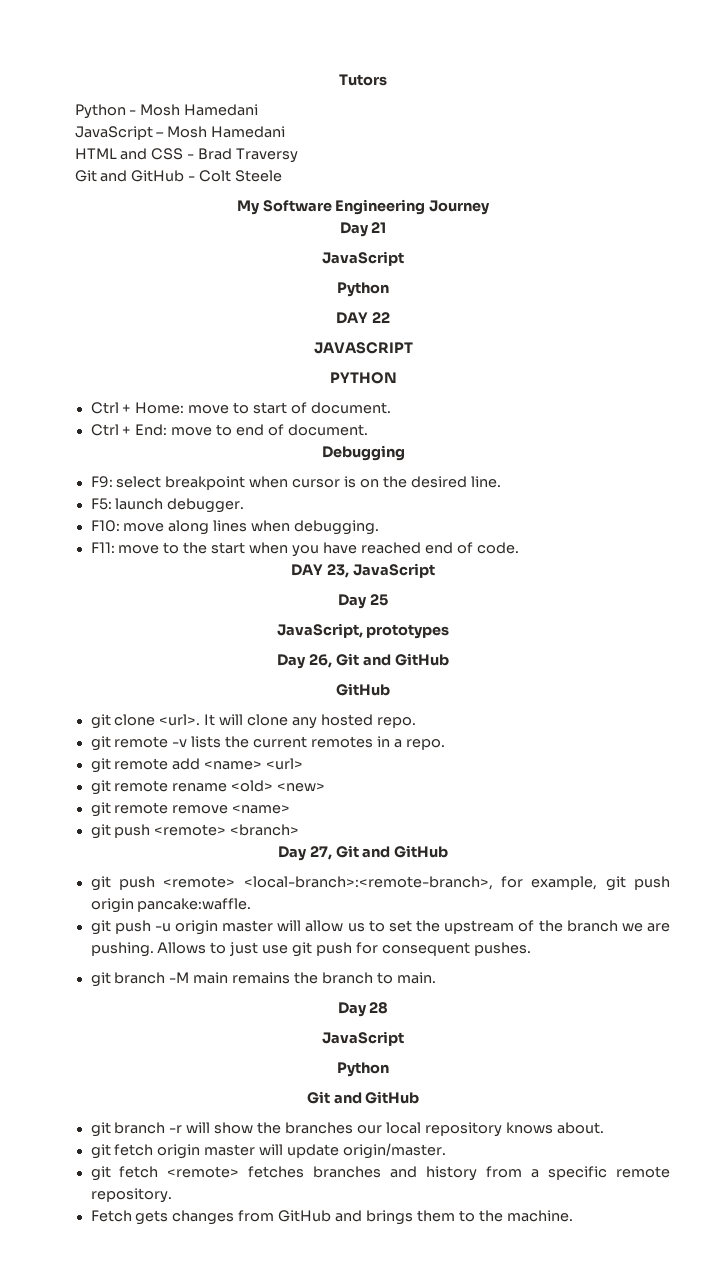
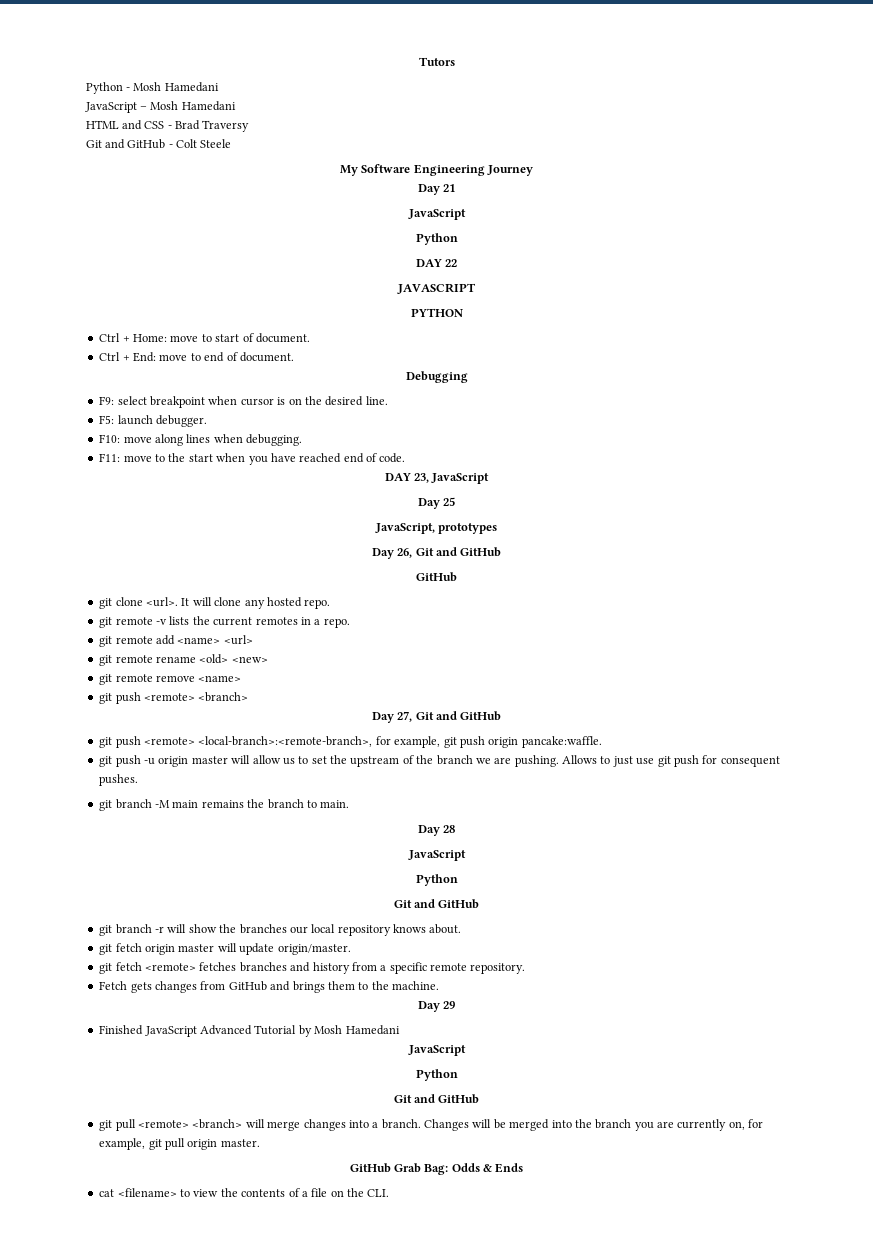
(573, 1216) none -> [417,1001,456,1012] [99,1025,400,1037] [407,1045,466,1056] [415,1069,458,1081] [393,1094,480,1104] [99,1119,764,1131] [99,1138,260,1150] [349,1163,524,1175] [99,1188,390,1197] // Day 29 // Finished JavaScript Advanced Tutorial by Mosh Hamedani // JavaScript // Python // Git and GitHub // git pull <remote> <branch> will merge changes into a branch. Changes will be merged into the branch you are currently on, for example, git pull origin master. // GitHub Grab Bag: Odds & Ends // cat <filename> to view the contents of a file on the CLI.

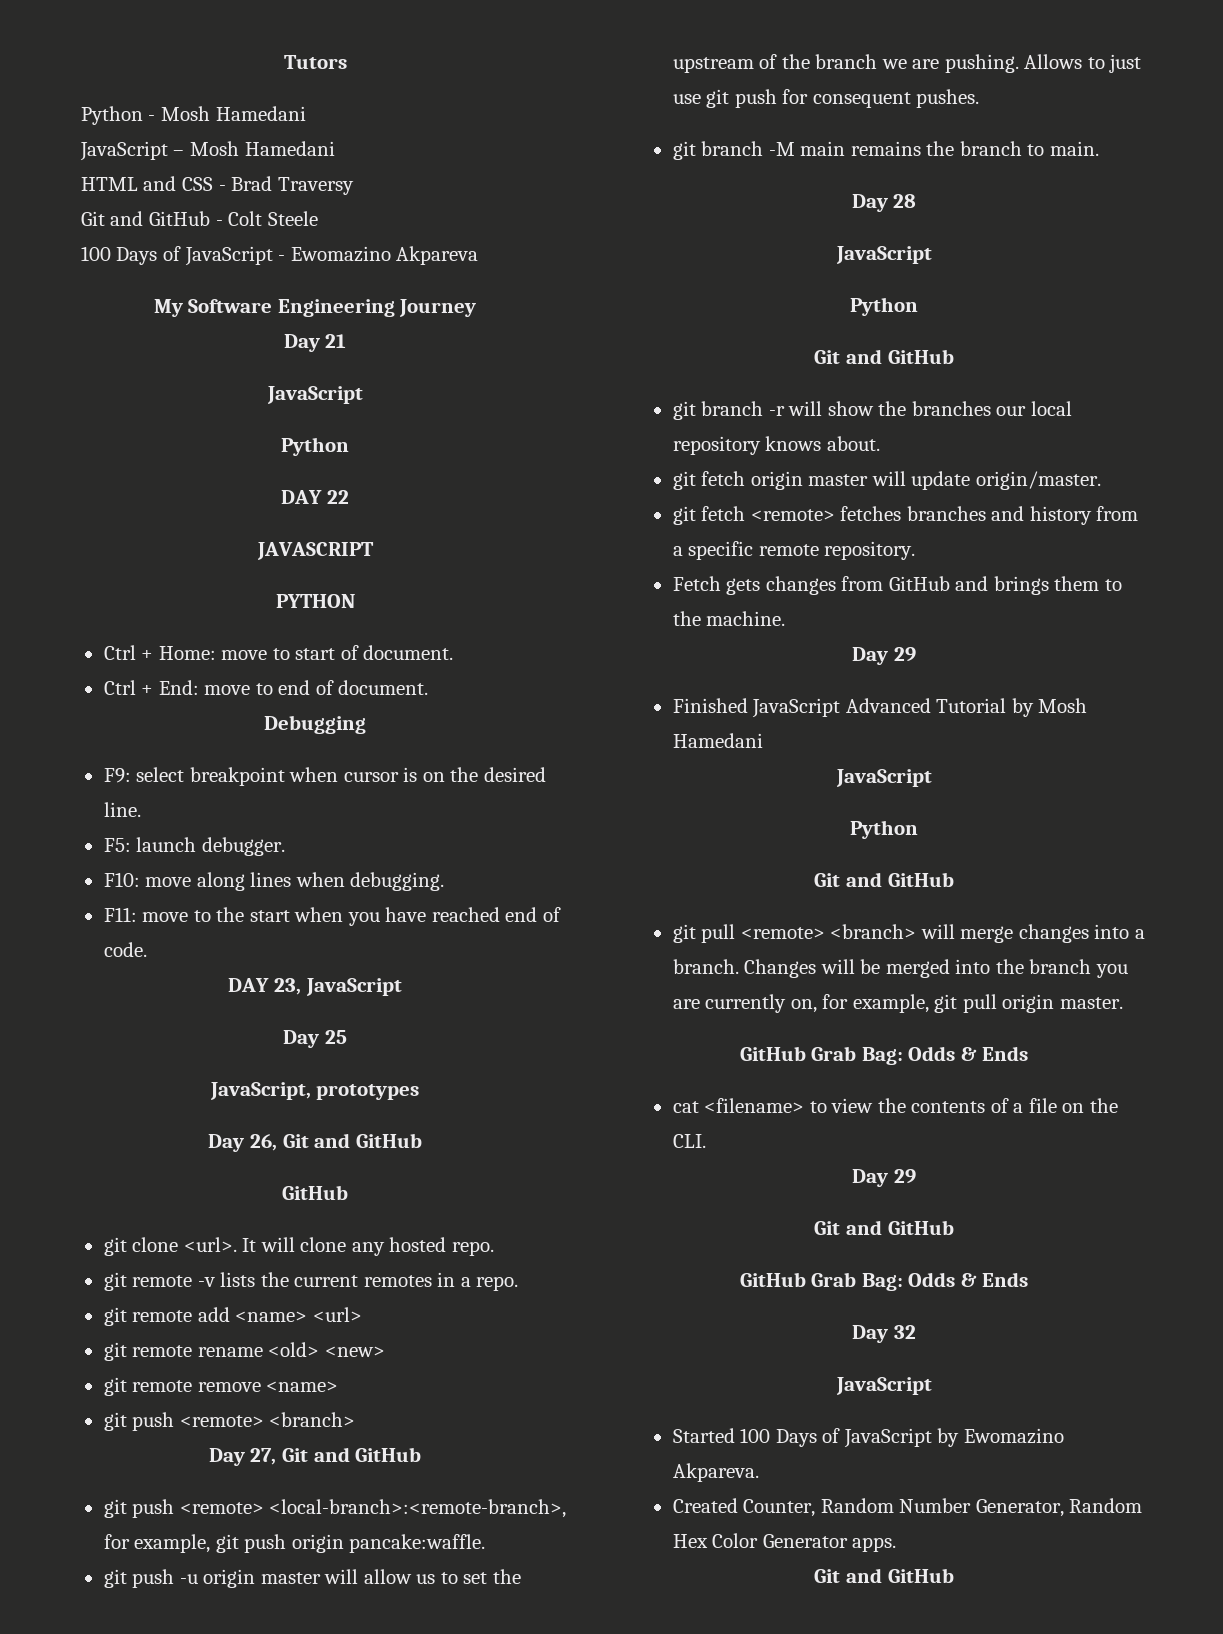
(232, 143) none -> [80,246,479,266] // 100 Days of JavaScript - Ewomazino Akpareva
(390, 1193) none -> [852,1169,916,1187] [814,1220,954,1235] [739,1272,1029,1291] [852,1325,916,1343] [835,1377,932,1395] [672,1428,1064,1448] [672,1463,759,1482] [672,1498,1143,1517] [672,1533,897,1552] [814,1568,954,1583] // Day 29 // Git and GitHub // GitHub Grab Bag: Odds & Ends // Day 32 // JavaScript // Started 100 Days of JavaScript by Ewomazino Akpareva. // Created Counter, Random Number Generator, Random Hex Color Generator apps. // Git and GitHub

